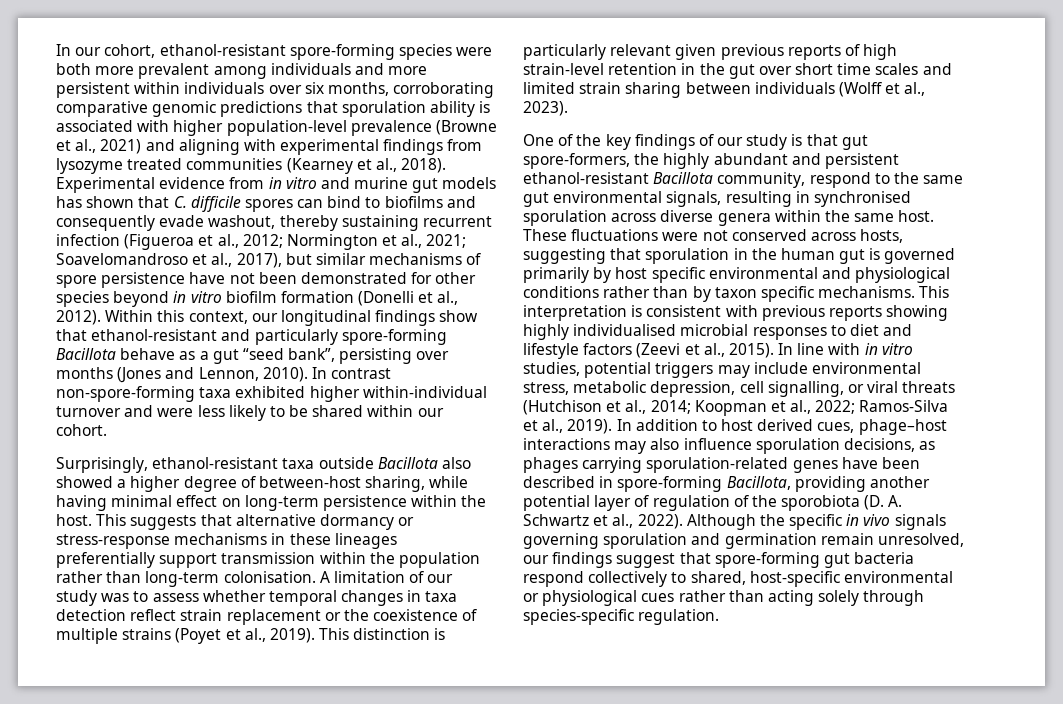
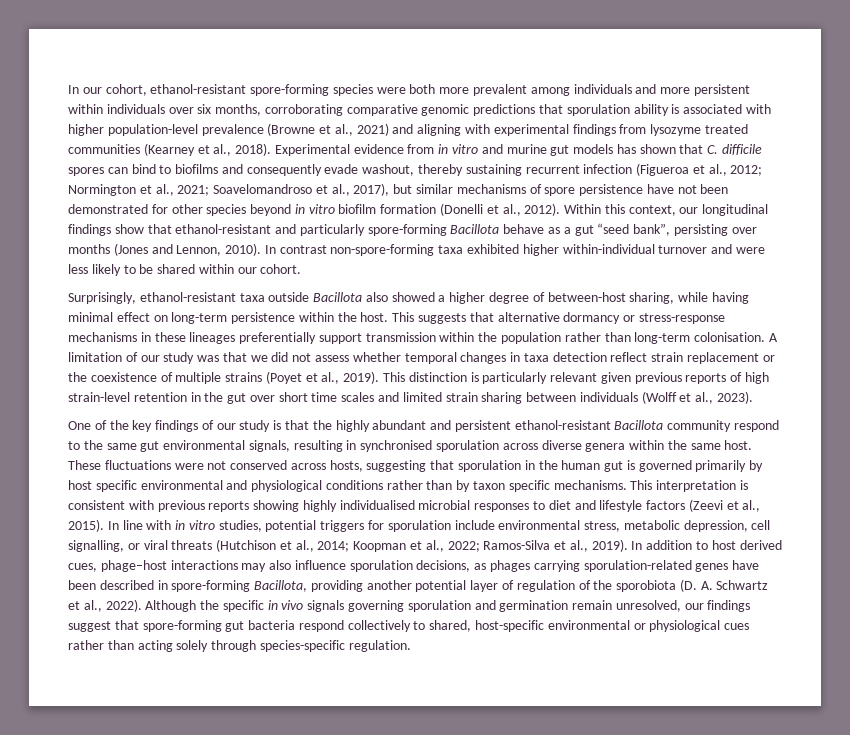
[133,591,149,602] to -> [222,352,312,362] that we did not
[841,135,868,150] [523,153,630,169] gut spore-formers, -> (310, 425) none
[717,172,806,188] community, -> [667,420,732,432] community
[717,365,750,378] may -> [368,520,451,532] for sporulation

